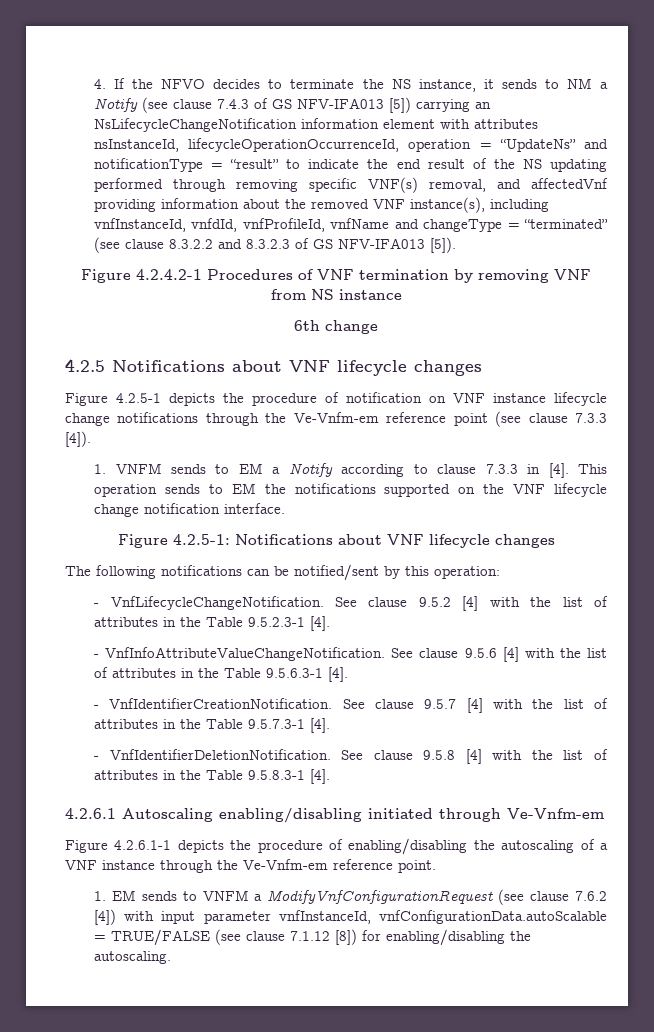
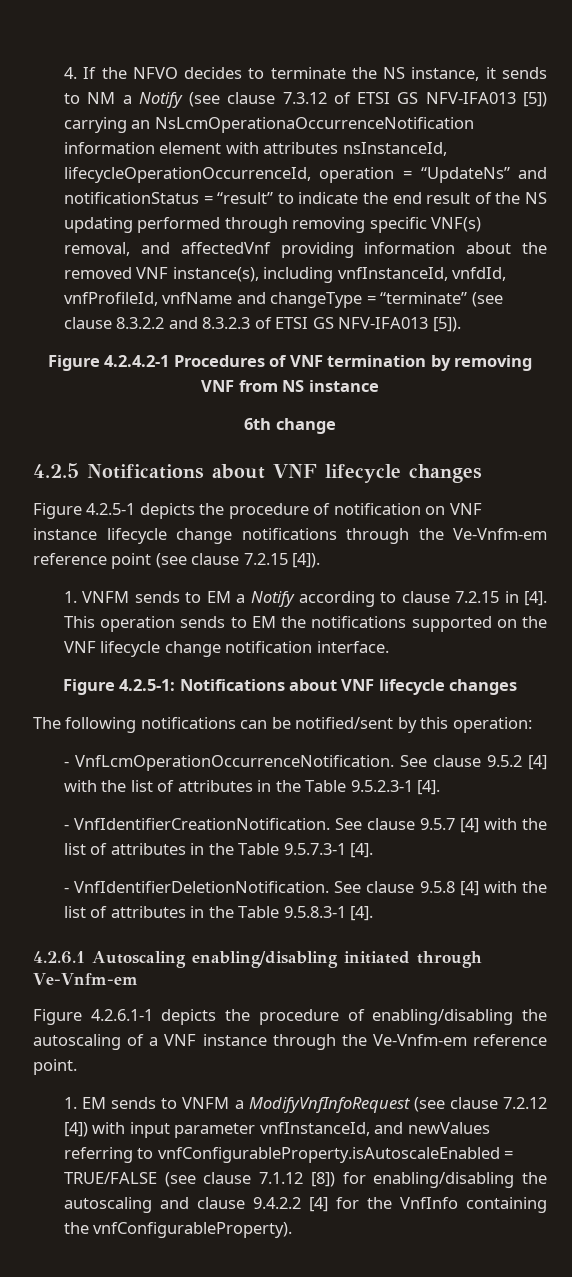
[217,98,269,109] 7.4.3 of -> [282,92,391,104] 7.3.12 of ETSI
[94,118,298,132] NsLifecycleChangeNotification -> [154,117,474,133] NsLcmOperationaOccurrenceNotification
[94,158,204,172] notificationType -> [63,192,199,204] notificationStatus
[524,219,608,229] “terminated” -> [380,292,468,304] “terminate”
(310, 243) none -> [275,317,309,329] ETSI
[575,413,608,423] 7.3.3 -> [243,553,288,565] 7.2.15
[485,464,518,474] 7.3.3 -> [455,591,500,603] 7.2.15
[110,596,324,610] VnfLifecycleChangeNotification. -> [74,755,394,771] VnfLcmOperationOccurrenceNotification.
[94,647,607,662] [94,667,349,682] // - VnfInfoAttributeValueChangeNotification. See clause 9.5.6 [4] with the list of attributes in the Table 9.5.6.3-1 [4]. -> (441, 787) none
[267,889,607,905] ModifyVnfConfigurationRequest (see clause 7.6.2 -> [248,1097,547,1113] ModifyVnfInfoRequest (see clause 7.2.12
[379,910,607,924] vnfConfigurationData.autoScalable -> [374,1122,490,1134] [63,1147,500,1163] and newValues referring to vnfConfigurableProperty.isAutoscaleEnabled
[94,951,172,964] autoscaling. -> [63,1197,548,1213] [63,1222,293,1238] autoscaling and clause 9.4.2.2 [4] for the VnfInfo containing the vnfConfigurableProperty).

